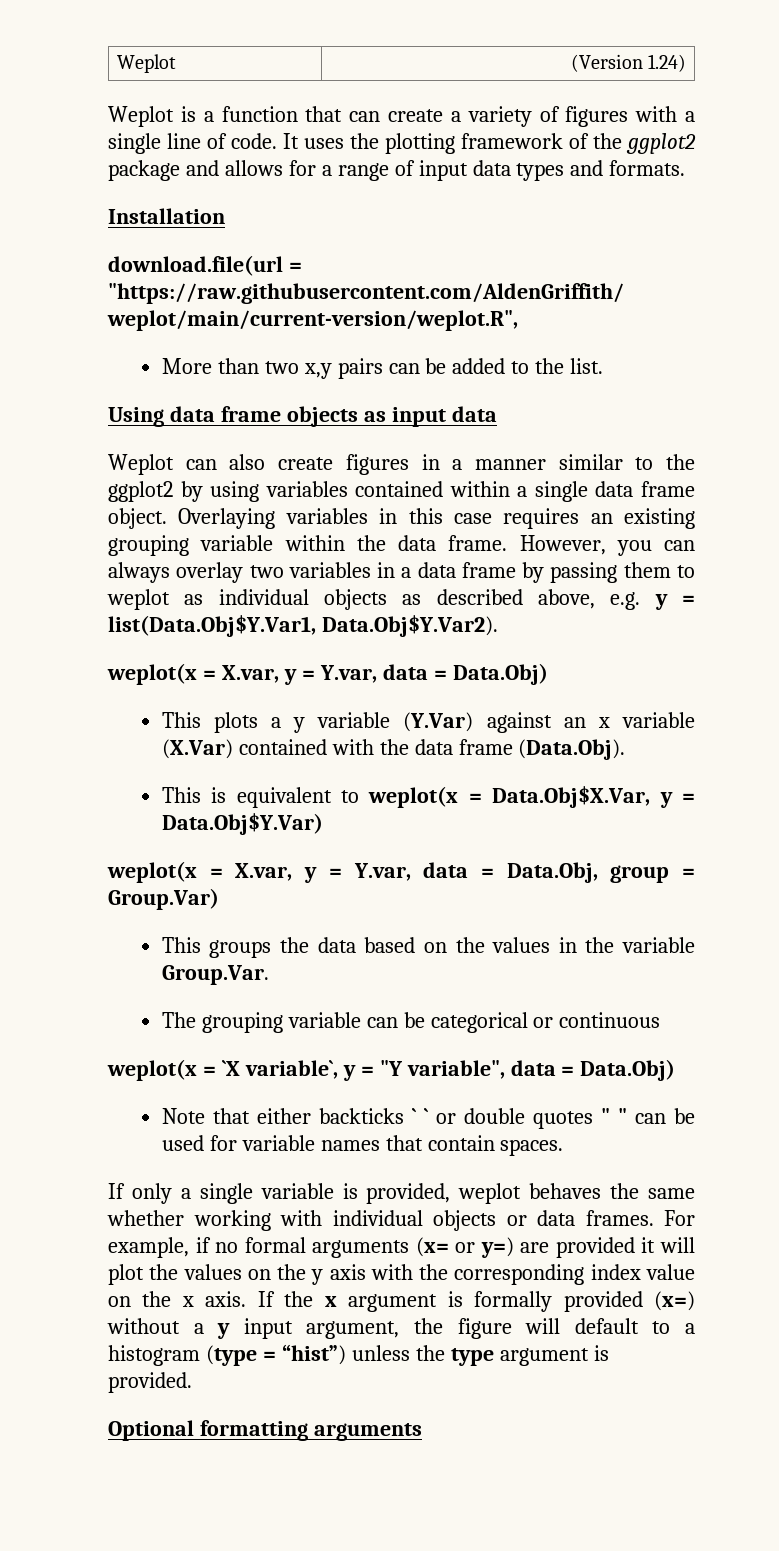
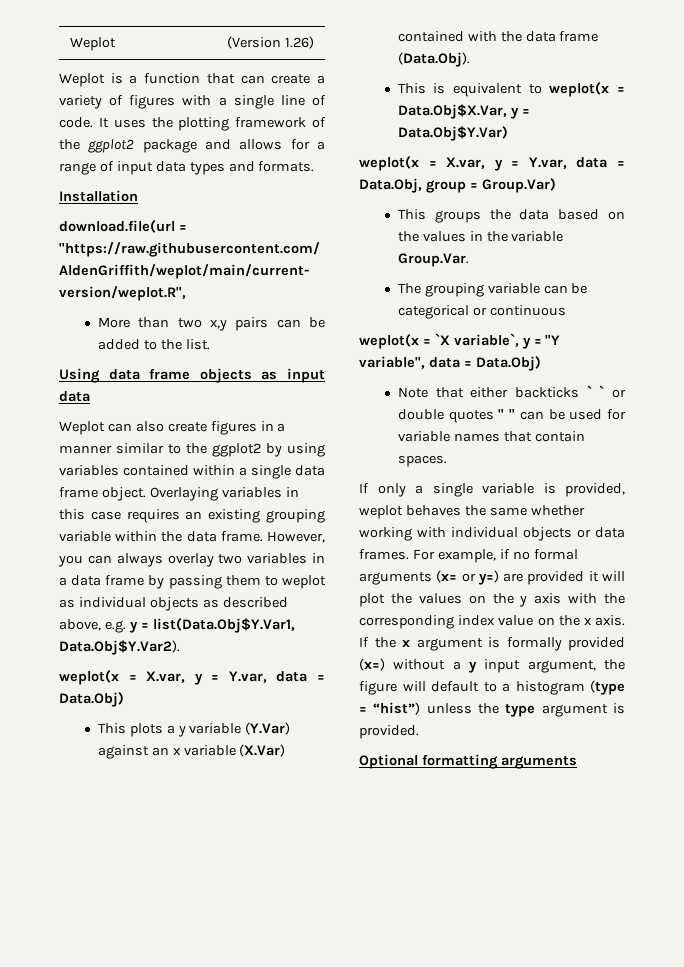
[648,54,687,72] 1.24) -> [284,36,314,49] 1.26)

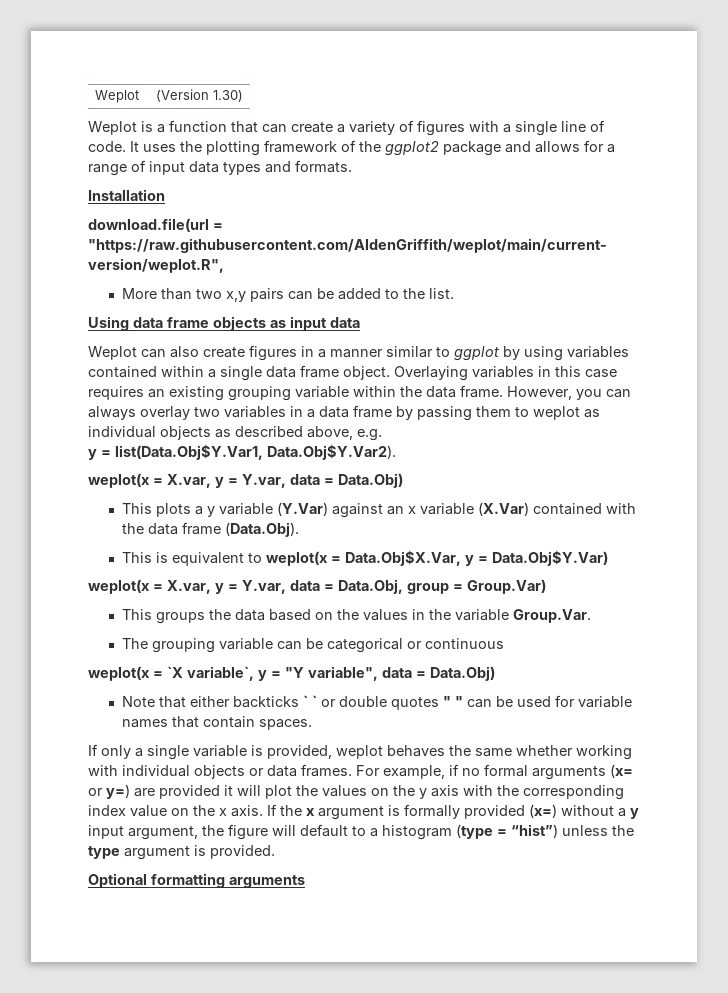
[284,36,314,49] 1.26) -> [212,90,243,102] 1.30)
[186,443,261,457] the ggplot2 -> [454,346,499,361] ggplot
(126, 626) none -> (382, 435) //

